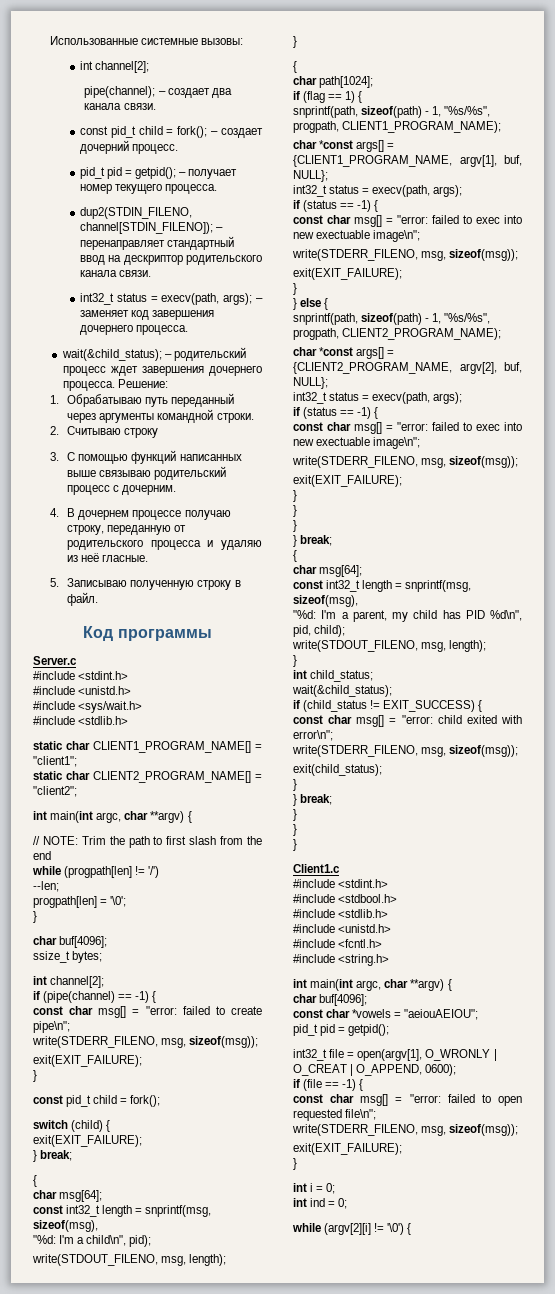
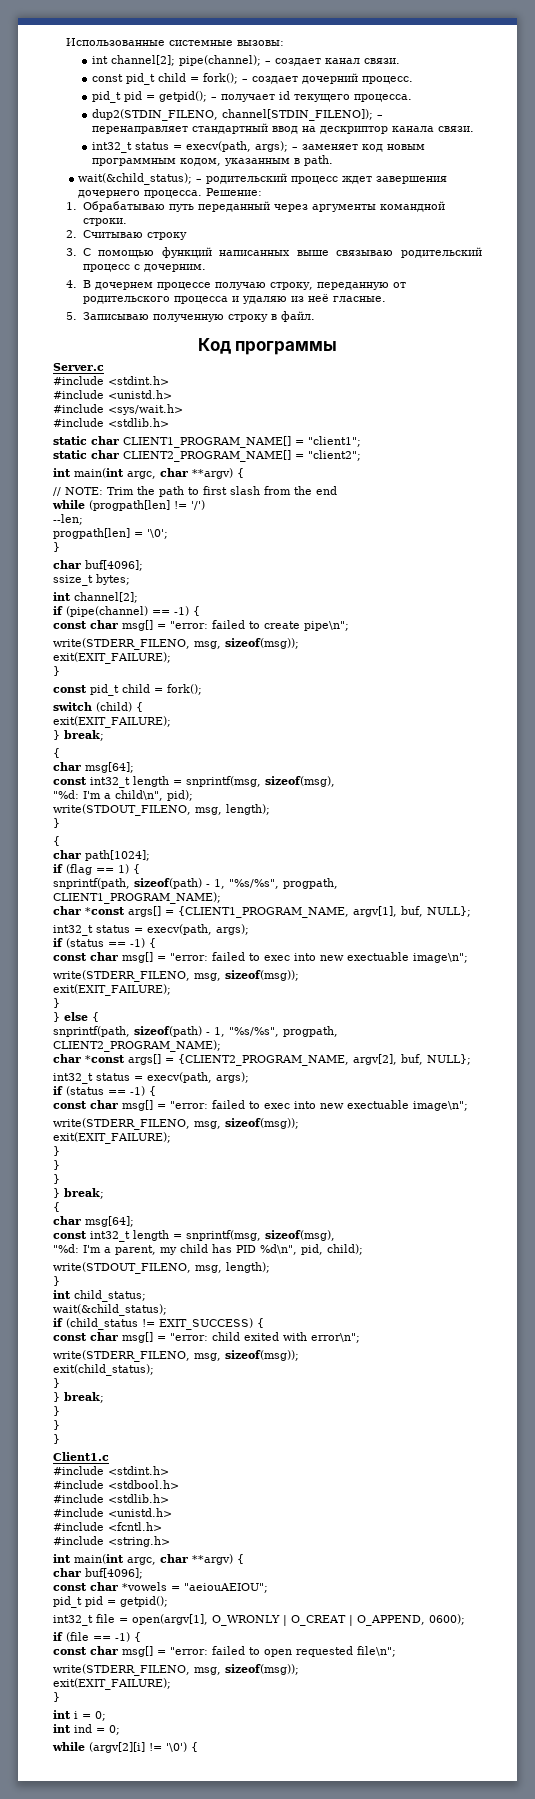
(150, 67) // -> (175, 60) none
[211,88,232,98] [84,103,122,110] два канала -> [324,58,360,64] канал
[79,184,112,194] номер -> [278,91,290,100] id
[186,255,262,265] родительского -> (388, 130) none
[152,310,215,320] [79,325,189,335] завершения дочернего процесса. -> [386,144,425,150] [91,155,333,166] новым программным кодом, указанным в path.

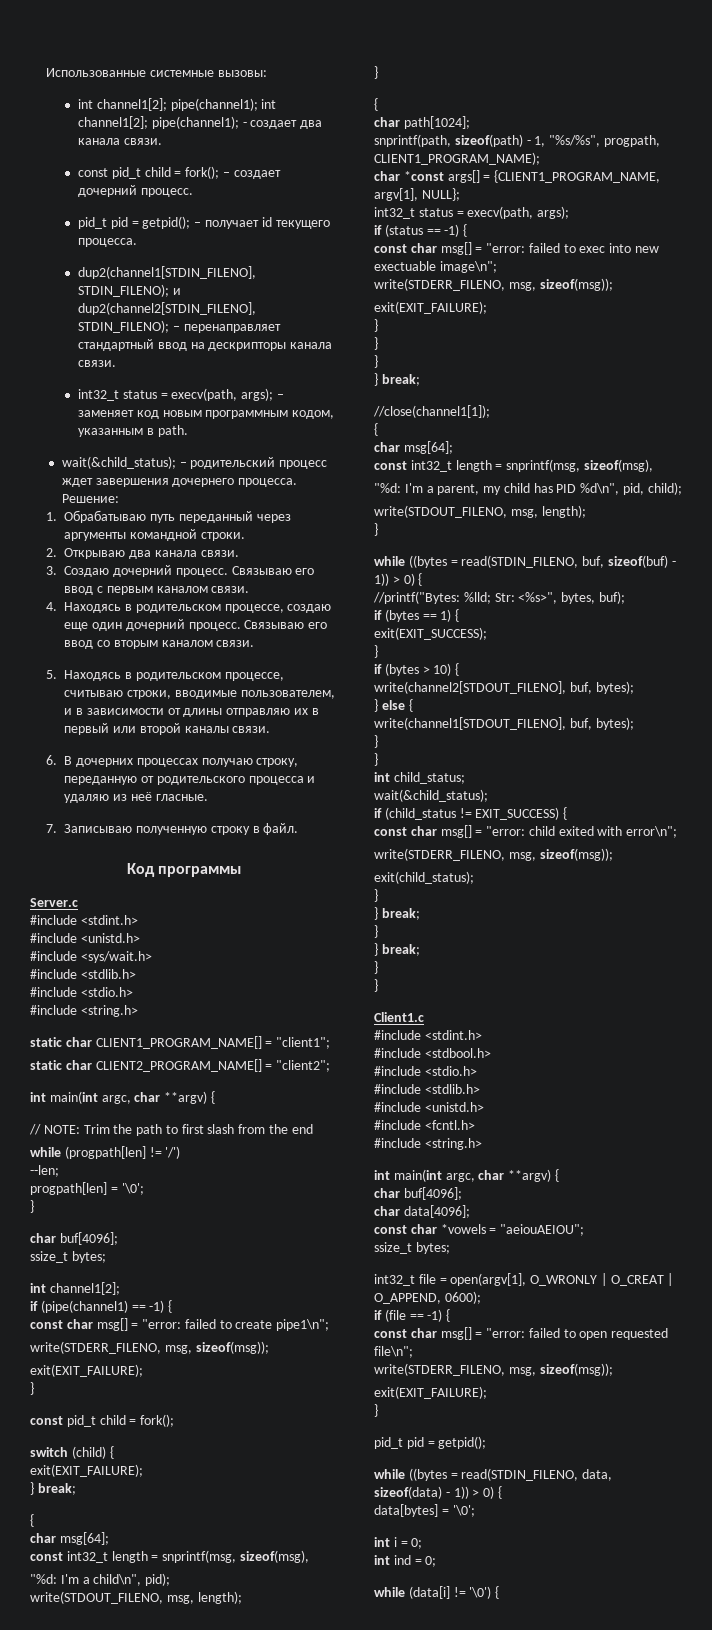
[110,55,360,66] channel[2]; pipe(channel); – создает канал -> [96,98,277,111] [78,116,323,129] [78,138,121,145] channel1[2]; pipe(channel1); int channel1[2]; pipe(channel1); - создает два канала
[91,109,373,121] dup2(STDIN_FILENO, channel[STDIN_FILENO]); -> [78,266,257,279] [78,284,181,297] [78,302,257,315] [78,320,170,333] dup2(channel1[STDIN_FILENO], STDIN_FILENO); и dup2(channel2[STDIN_FILENO], STDIN_FILENO);
[319,126,388,134] дескриптор -> [208,342,287,351] дескрипторы
[82,230,187,240] [66,247,482,258] [82,264,206,272] [66,280,211,290] Считываю строку // 3. С помощью функций написанных выше связываю родительский процесс с дочерним. // 4. В дочернем процессе -> [64,548,239,559] [46,565,315,577] [64,586,250,595] [46,602,332,613] [64,619,328,631] [64,640,255,649] [46,670,284,681] [64,690,335,699] [64,708,319,717] [64,723,271,735] [46,755,198,767] Открываю два канала связи. // 3. Создаю дочерний процесс. Связываю его ввод с первым каналом связи. // 4. Находясь в родительском процессе, создаю еще один дочерний процесс. Связываю его ввод со вторым каналом связи. // 5. Находясь в родительском процессе, считываю строки, вводимые пользователем, и в зависимости от длины отправляю их в первый или второй каналы связи. // 6. В дочерних процессах
[66,312,78,320] 5. -> [46,824,58,833] 7.
(169, 422) none -> [30,987,133,997] [30,1005,138,1017] // #include <stdio.h> // #include <string.h>
[74,592,138,603] [53,606,148,617] channel[2]; // if (pipe(channel) -> [49,1282,120,1295] [30,1300,128,1313] channel1[2]; // if (pipe(channel1)
[304,621,349,631] pipe\n"; -> [276,1319,330,1331] pipe1\n";
[53,864,140,875] // if (flag == 1) { -> (470, 122) none
[401,906,471,917] [53,924,249,936] [53,938,156,948] [53,952,468,963] [53,970,299,982] [53,984,171,996] [53,998,60,1008] [53,1012,99,1022] [53,1026,338,1037] [53,1040,221,1052] [53,1054,423,1066] buf, NULL}; // int32_t status = execv(path, args); // if (status == -1) { // const char msg[] = "error: failed to exec into new exectuable image\n"; // write(STDERR_FILENO, msg, sizeof(msg)); // exit(EXIT_FAILURE); // } // } else { // snprintf(path, sizeof(path) - 1, "%s/%s", progpath, CLIENT2_PROGRAM_NAME); // char *const args[] = {CLIENT2_PROGRAM_NAME, argv[2], buf, -> (418, 194) none
(104, 1193) none -> [373,405,490,418] // //close(channel1[1]);
(60, 1281) none -> [374,555,676,568] [374,573,423,586] [373,591,625,604] [374,609,460,622] [374,627,487,640] [374,645,378,658] [374,663,460,676] [374,681,634,694] [374,699,413,712] [374,717,634,730] [374,735,378,748] [374,753,378,766] // while ((bytes = read(STDIN_FILENO, buf, sizeof(buf) - 1)) > 0) { // //printf("Bytes: %lld; Str: <%s>", bytes, buf); // if (bytes == 1) { // exit(EXIT_SUCCESS); // } // if (bytes > 10) { // write(channel2[STDOUT_FILENO], buf, bytes); // } else { // write(channel1[STDOUT_FILENO], buf, bytes); // } // }
(60, 1411) none -> [374,943,420,956] // } break;
(179, 1484) none -> [374,1066,477,1076] // #include <stdio.h>
(143, 1573) none -> [374,1205,470,1218] // char data[4096];
[53,1596,168,1608] pid_t pid = getpid(); -> [374,1242,450,1254] ssize_t bytes;
(60, 1697) none -> [374,1436,487,1449] [374,1468,613,1481] [374,1486,502,1499] [374,1504,475,1517] // pid_t pid = getpid(); // while ((bytes = read(STDIN_FILENO, data, sizeof(data) - 1)) > 0) { // data[bytes] = '\0';
[89,1742,145,1753] (argv[2][i] -> [408,1586,450,1599] (data[i]

